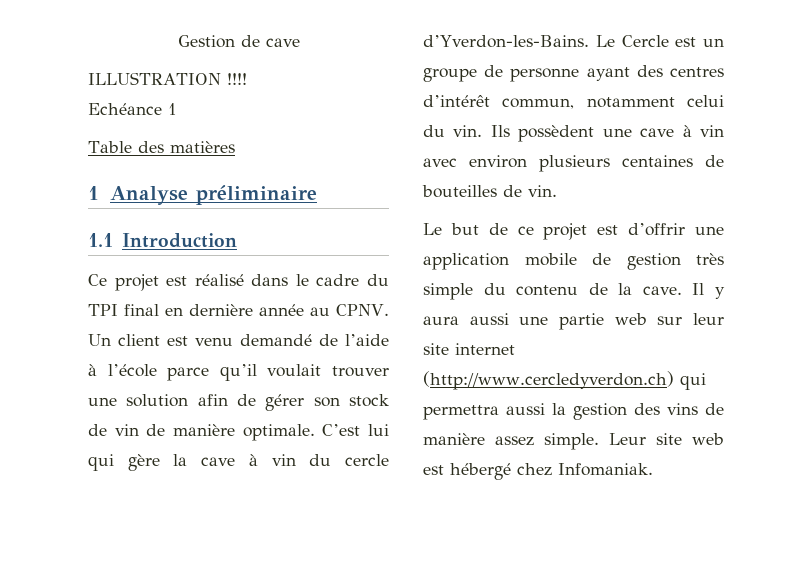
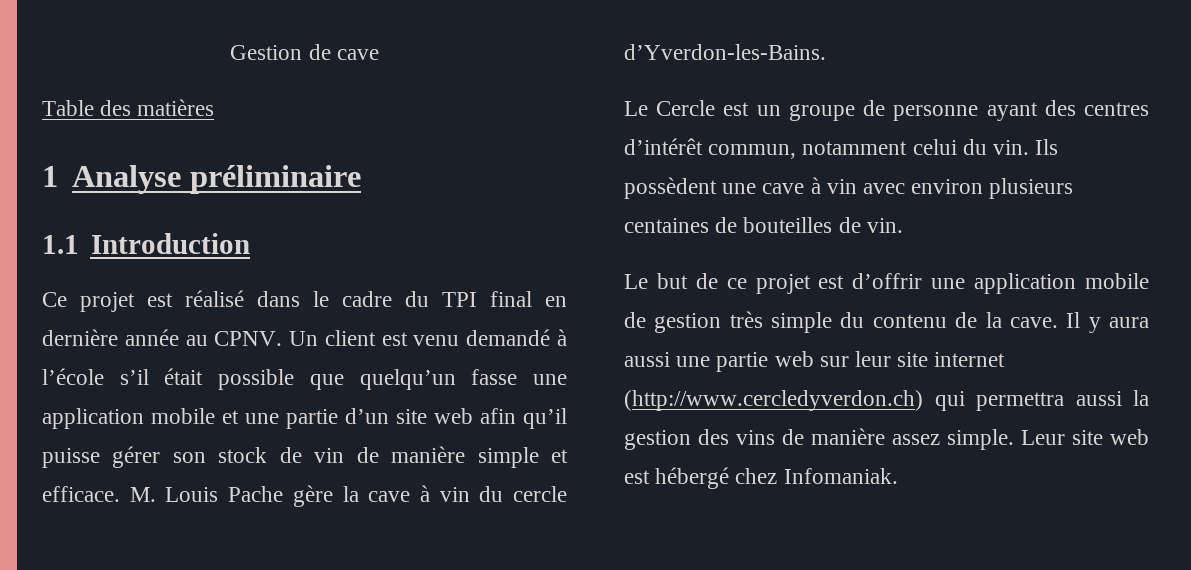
[88,72,247,85] [88,103,176,115] // ILLUSTRATION !!!! // Echéance 1 -> (379, 54) none
[319,334,389,346] [88,364,389,381] [88,394,256,407] de l’aide à l’école parce qu’il voulait trouver une solution afin de -> [557,329,567,346] [42,368,567,390] [42,408,567,429] [42,448,100,468] à l’école s’il était possible que quelqu’un fasse une application mobile et une partie d’un site web afin qu’il puisse
[242,424,389,441] [88,454,114,471] optimale. C’est lui qui -> [477,447,568,468] [42,486,284,502] simple et efficace. M. Louis Pache
(589, 41) none -> (826, 52) //

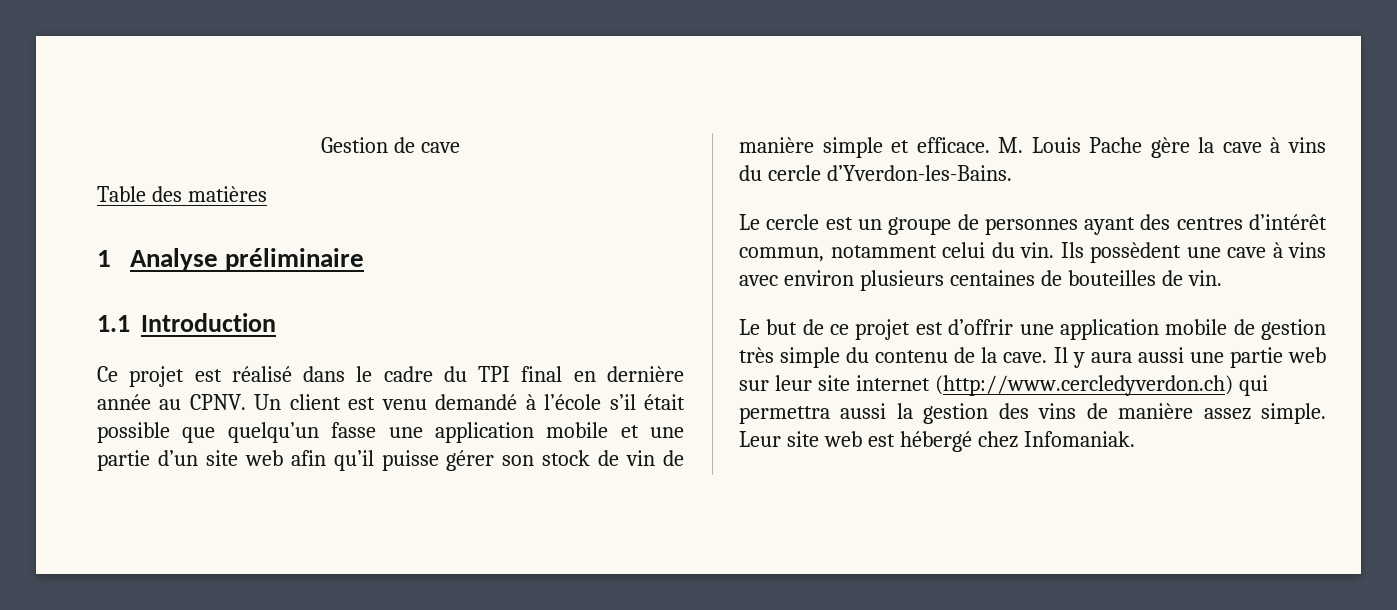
[439,487,470,502] vin -> [1288,137,1326,153] vins
[656,100,716,116] Cercle -> [766,214,820,230] cercle
[893,105,979,121] personne -> [984,218,1078,235] personnes
[826,179,857,194] vin -> [1288,242,1326,258] vins

